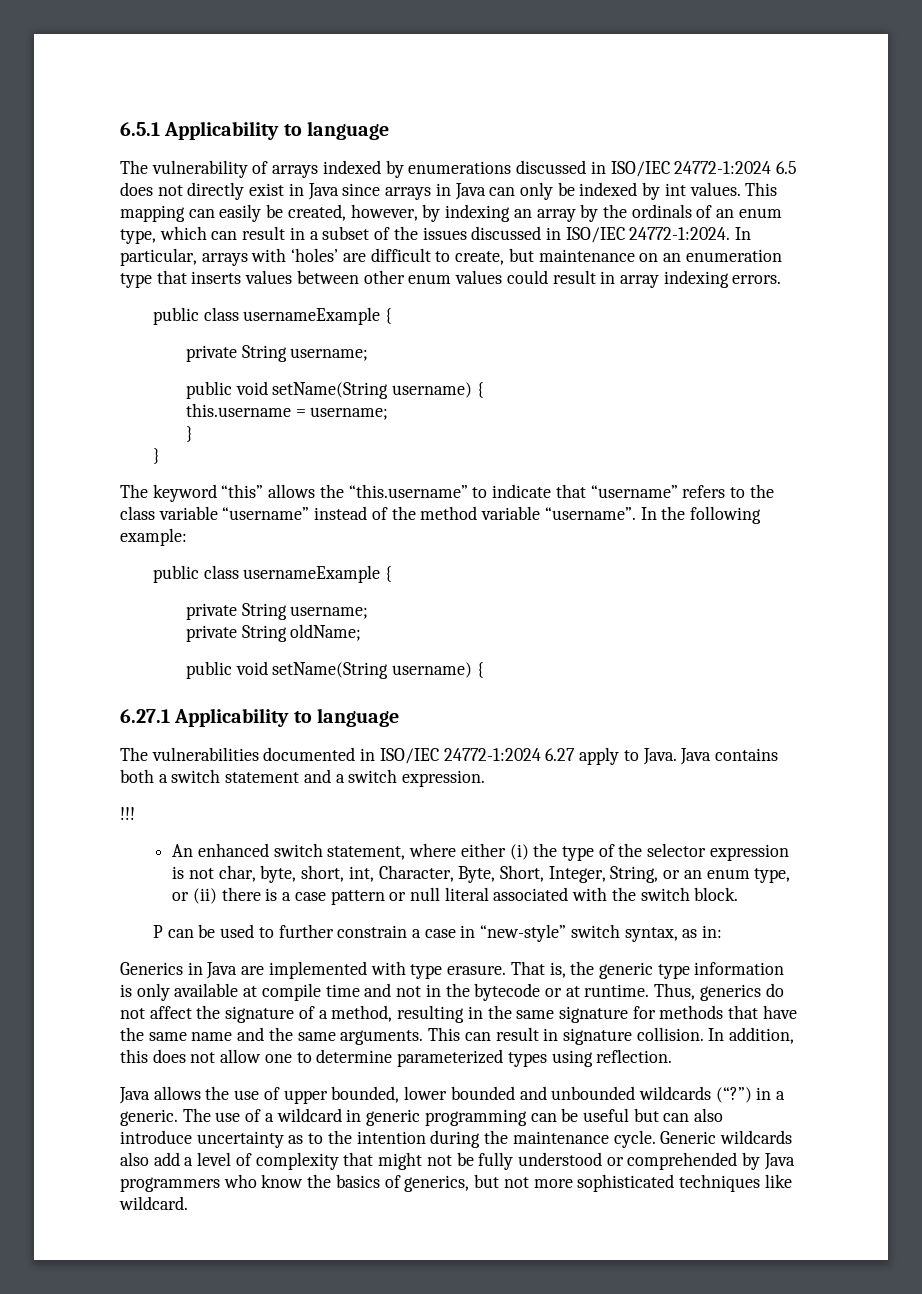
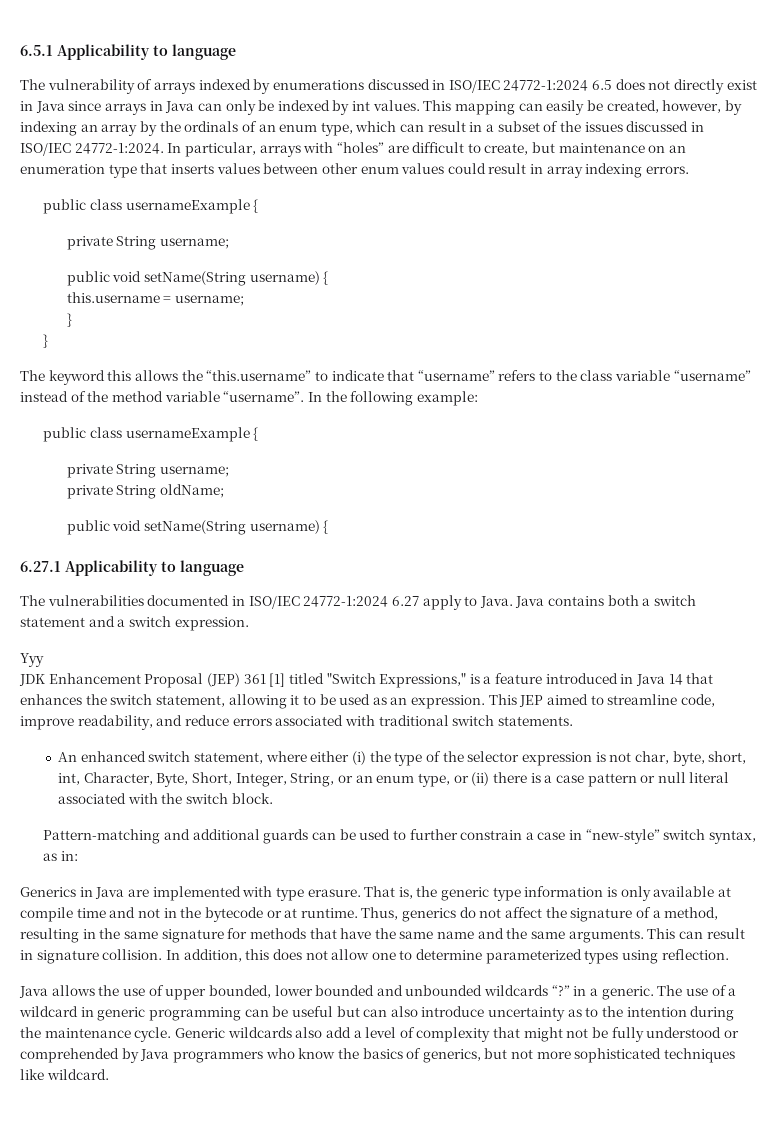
[291,248,339,262] ‘holes’ -> [336,142,384,153] “holes”
[221,484,264,498] “this” -> [107,370,132,381] this
[120,807,135,820] !!! -> [20,653,44,667] [19,673,714,688] [20,694,715,709] [20,715,573,730] Yyy // JDK Enhancement Proposal (JEP) 361 [1] titled "Switch Expressions," is a feature introduced in Java 14 that enhances the switch statement, allowing it to be used as an expression. This JEP aimed to streamline code, improve readability, and reduce errors associated with traditional switch statements.
[152,925,163,938] P -> [43,829,309,844] Pattern-matching and additional guards
[715,1087,752,1103] (“?”) -> [551,985,570,996] “?”

